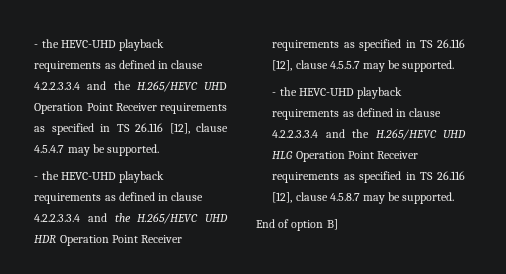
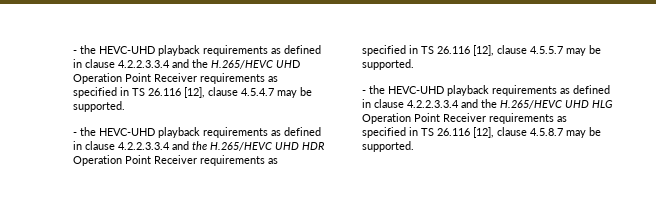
[256,219,338,231] // End of option B] -> (415, 146) none

